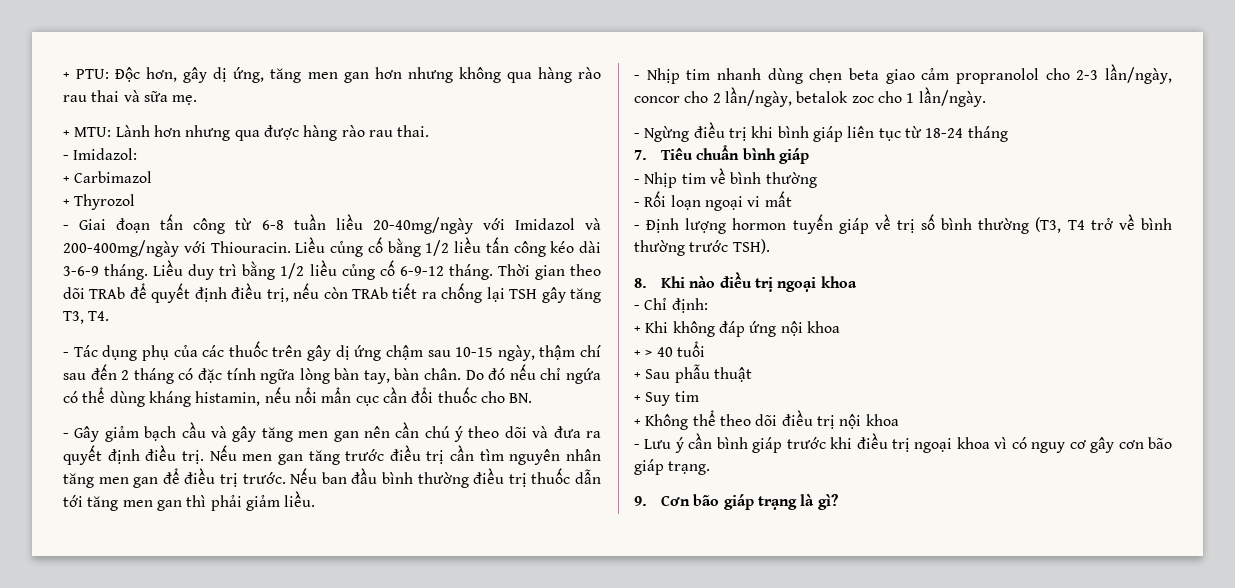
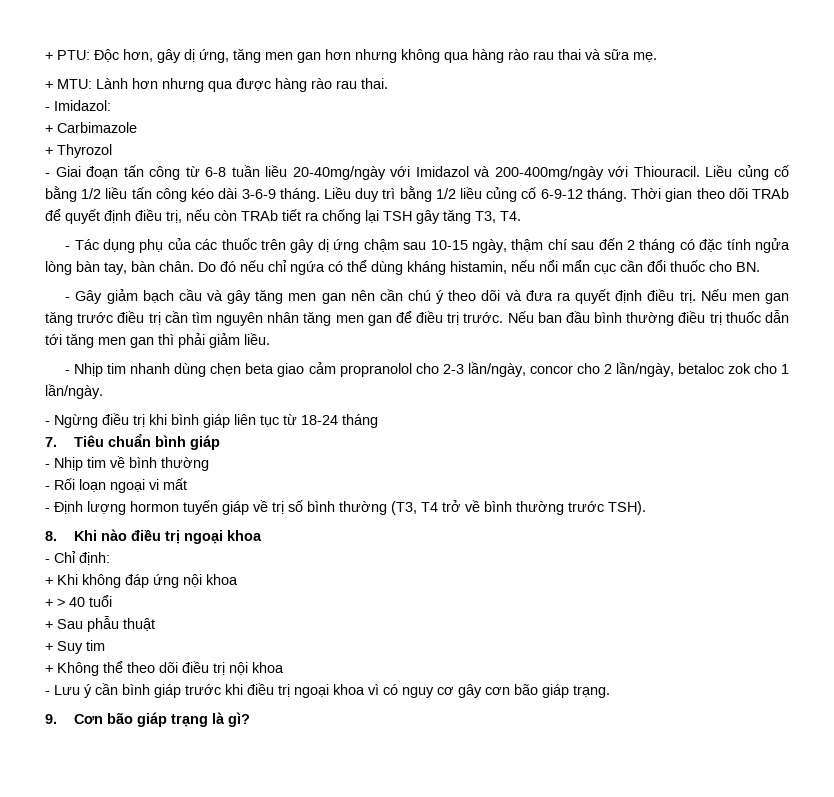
[74,171,153,183] Carbimazol -> [57,122,137,133] Carbimazole
[210,241,291,253] Thiouracin. -> [633,166,700,177] Thiouracil.
[260,369,296,384] ngữa -> [755,238,791,253] ngửa
[796,91,874,103] betalok zoc -> [677,363,751,374] betaloc zok

